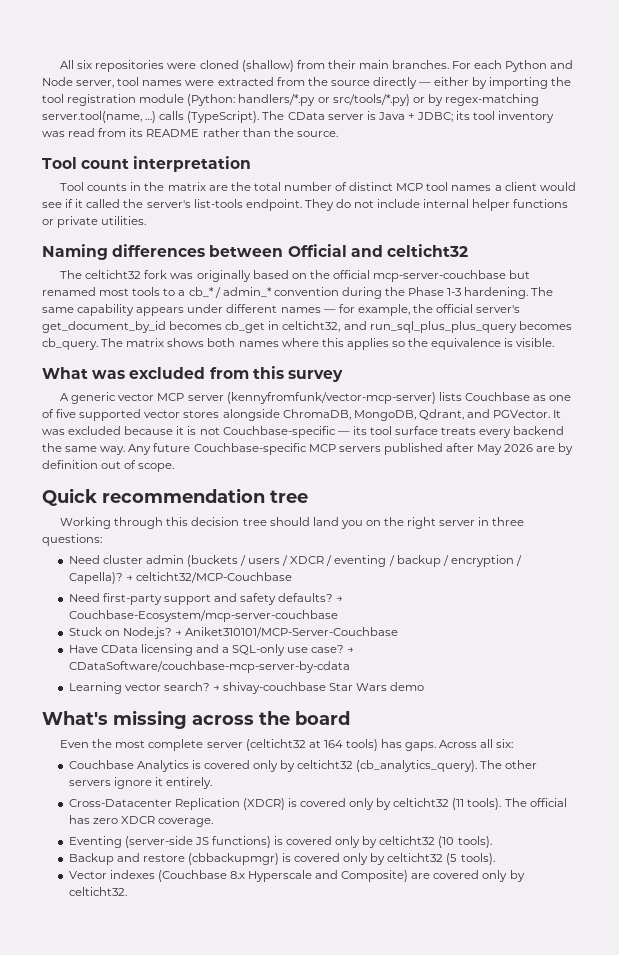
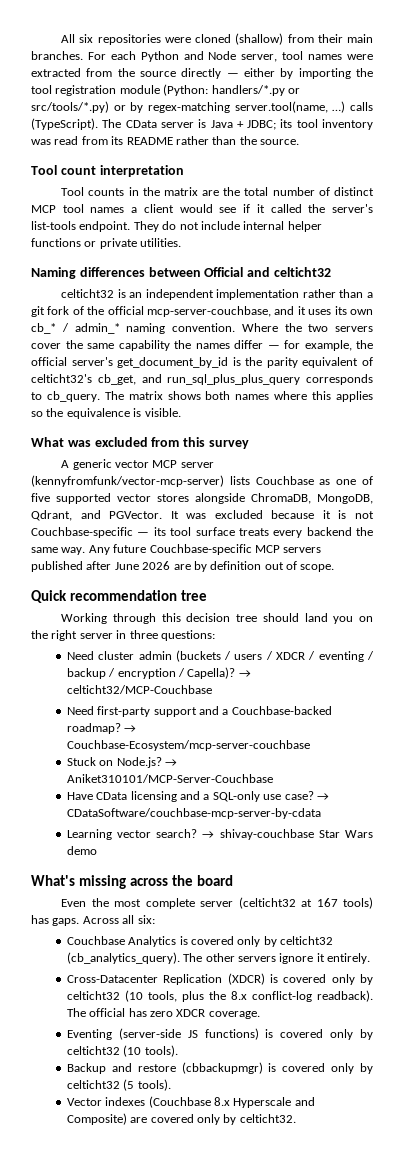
[60,270,531,282] [42,287,554,299] [42,304,321,316] The celticht32 fork was originally based on the official mcp-server-couchbase but renamed most tools to a cb_* / admin_* convention during the Phase 1-3 hardening. The same capability appears under different names -> [61,289,373,300] [31,306,373,317] [31,323,373,334] [31,340,263,351] celticht32 is an independent implementation rather than a git fork of the official mcp-server-couchbase, and it uses its own cb_* / admin_* naming convention. Where the two servers cover the same capability the names differ
[169,321,572,333] becomes cb_get in celticht32, and run_sql_plus_plus_query becomes -> [232,357,373,368] [31,374,373,385] [31,392,42,400] is the parity equivalent of celticht32's cb_get, and run_sql_plus_plus_query corresponds to
[477,444,503,455] May -> [114,562,139,570] June
[239,593,334,605] safety defaults? -> [222,706,332,715] [66,723,121,734] a Couchbase-backed roadmap?
[323,740,343,748] 164 -> [316,898,338,907] 167
[452,798,502,810] (11 tools). -> [124,990,373,1002] (10 tools, plus the 8.x conflict-log readback).

